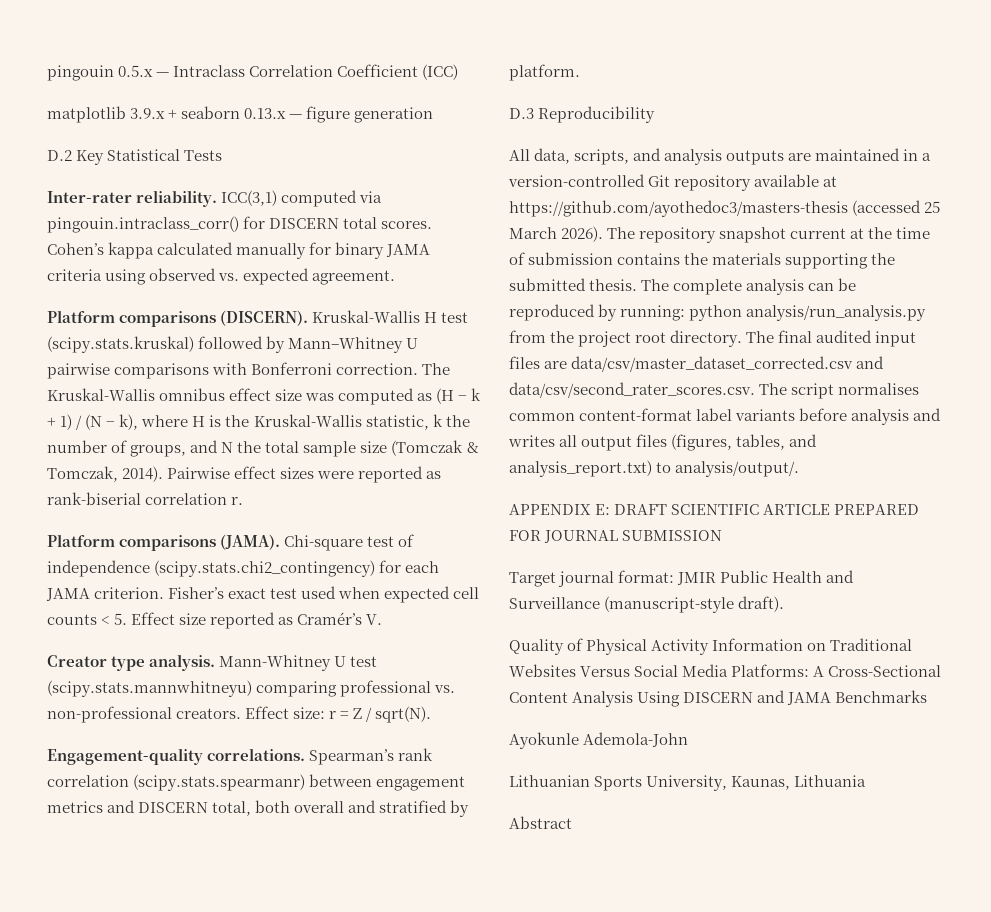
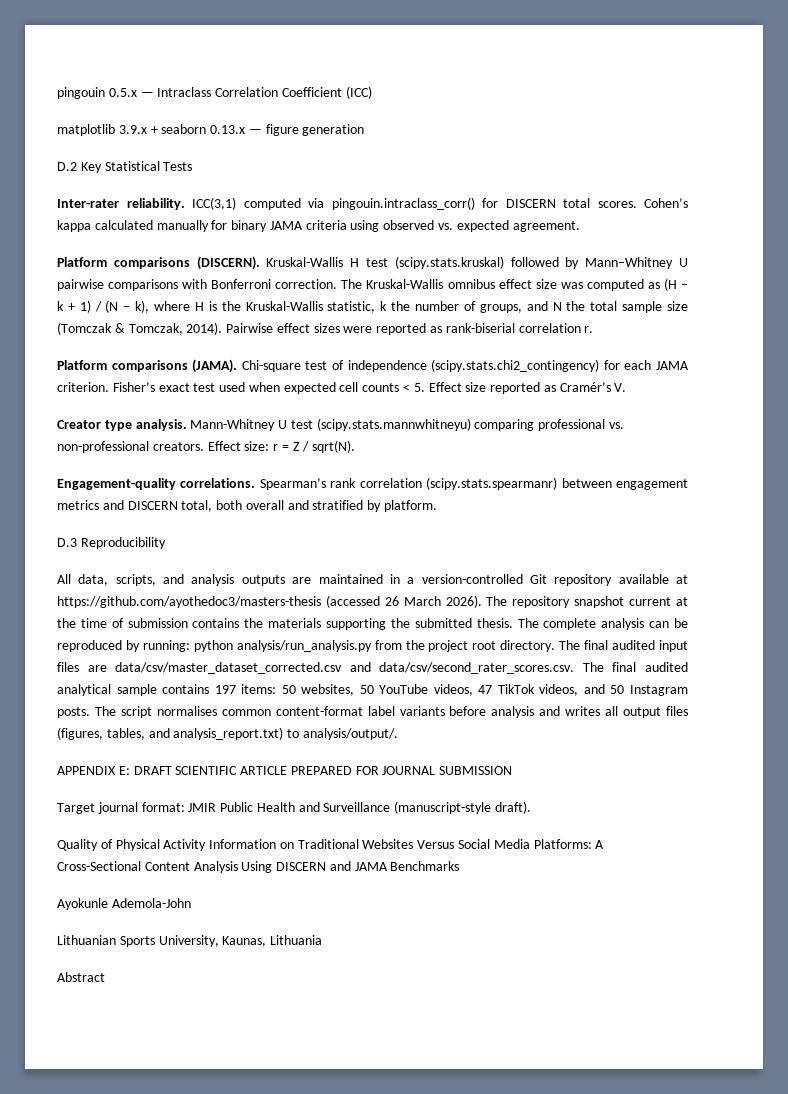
[924,201,941,213] 25 -> [384,596,399,606] 26
(788, 389) none -> [612,662,688,672] [57,684,688,696] [57,706,116,718] final audited analytical sample contains 197 items: 50 websites, 50 YouTube videos, 47 TikTok videos, and 50 Instagram posts. The

